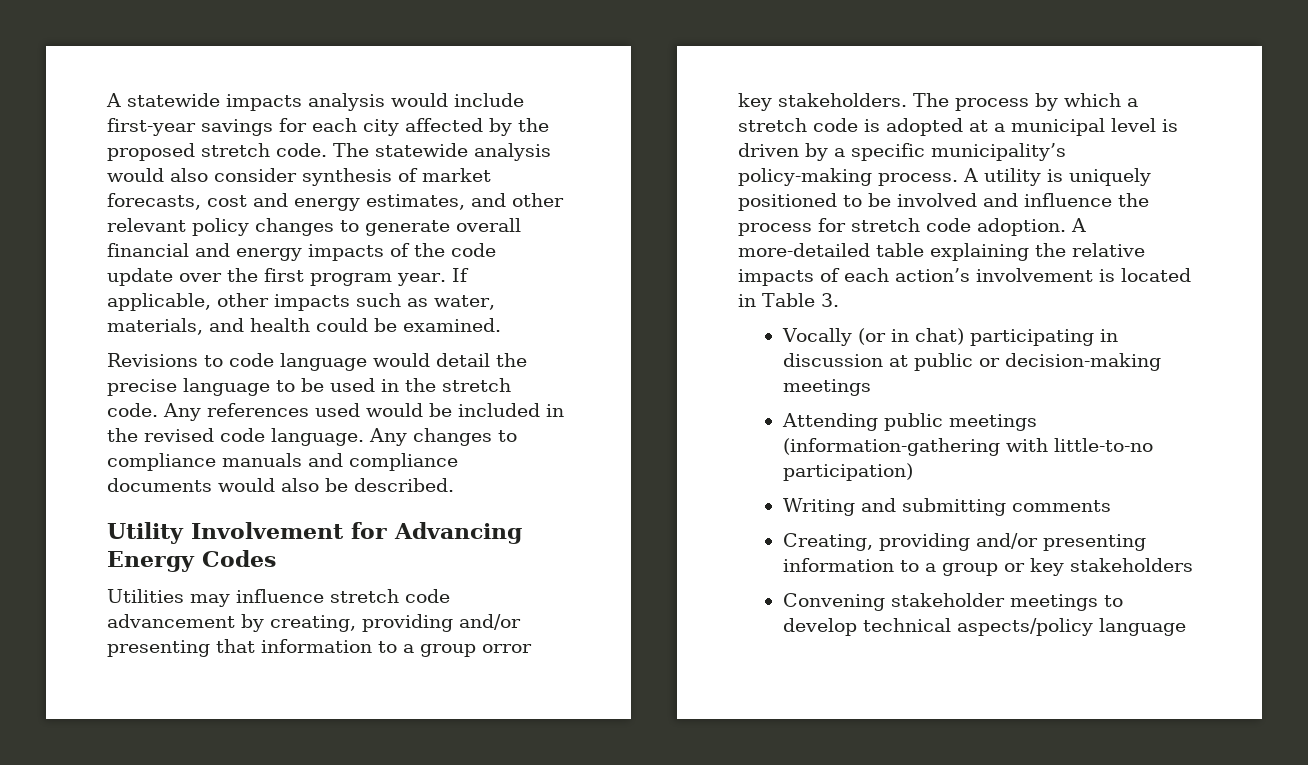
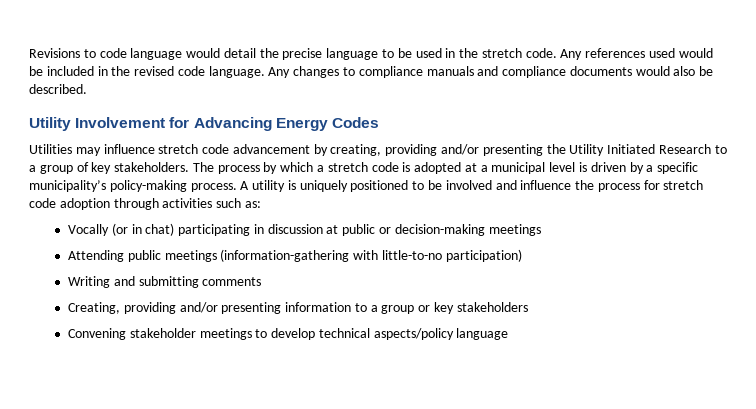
[106,93,524,111] [107,118,549,136] [107,143,551,161] [107,168,491,186] [107,193,564,211] [107,218,521,236] [107,243,496,261] [107,268,469,286] [107,293,495,311] [107,318,501,335] A statewide impacts analysis would include first-year savings for each city affected by the proposed stretch code. The statewide analysis would also consider synthesis of market forecasts, cost and energy estimates, and other relevant policy changes to generate overall financial and energy impacts of the code update over the first program year. If applicable, other impacts such as water, materials, and health could be examined. // -> (29, 53) none
[216,639,532,657] that information to a group orror -> [546,144,727,156] [29,162,89,174] the Utility Initiated Research to a group of
[977,218,1086,236] [738,243,1145,261] [738,268,1191,286] [738,293,839,307] adoption. A more-detailed table explaining the relative impacts of each action’s involvement is located in Table 3. -> [59,198,261,210] adoption through activities such as:

